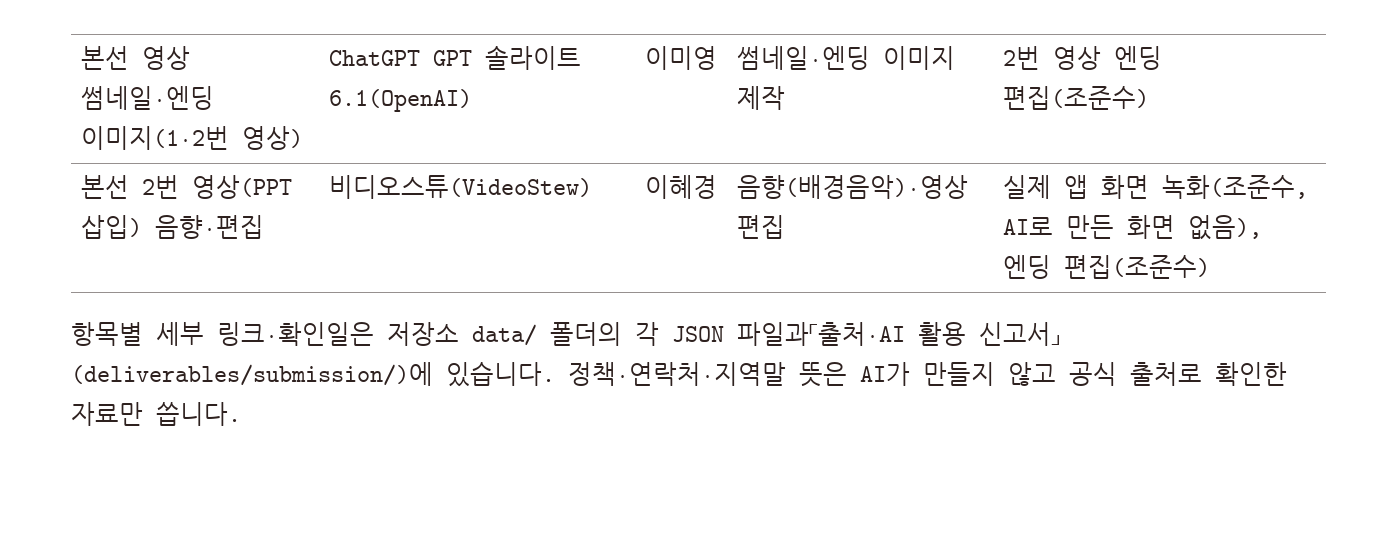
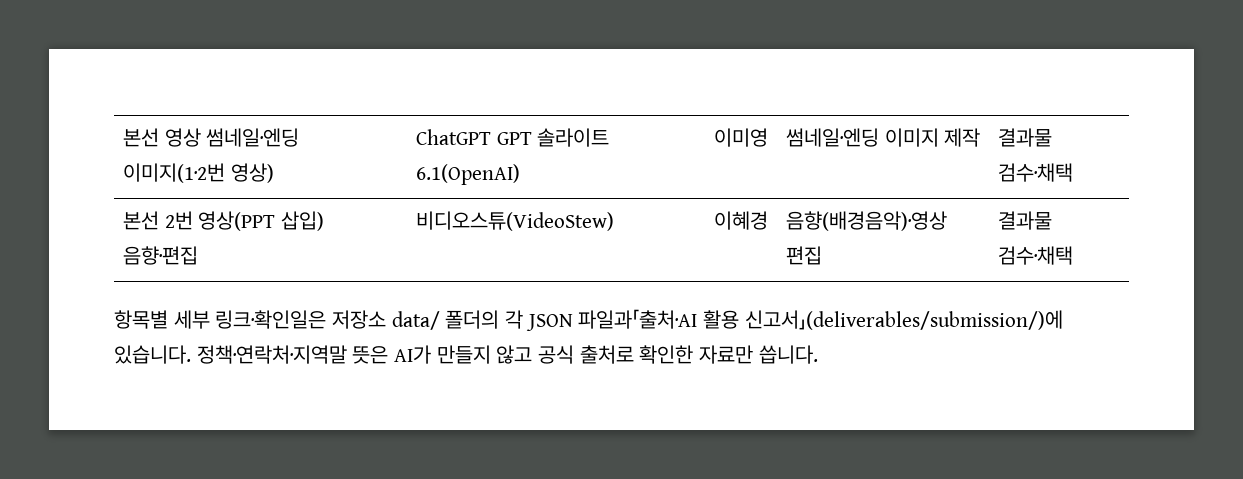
[1002,46,1162,70] [1002,86,1149,110] 2번 영상 엔딩 편집(조준수) -> [998,128,1053,147] [998,163,1074,182] 결과물 검수·채택
[1002,175,1308,199] [1002,215,1262,240] [1002,255,1210,279] 실제 앱 화면 녹화(조준수, AI로 만든 화면 없음), 엔딩 편집(조준수) -> [998,211,1053,230] [998,246,1074,265] 결과물 검수·채택

